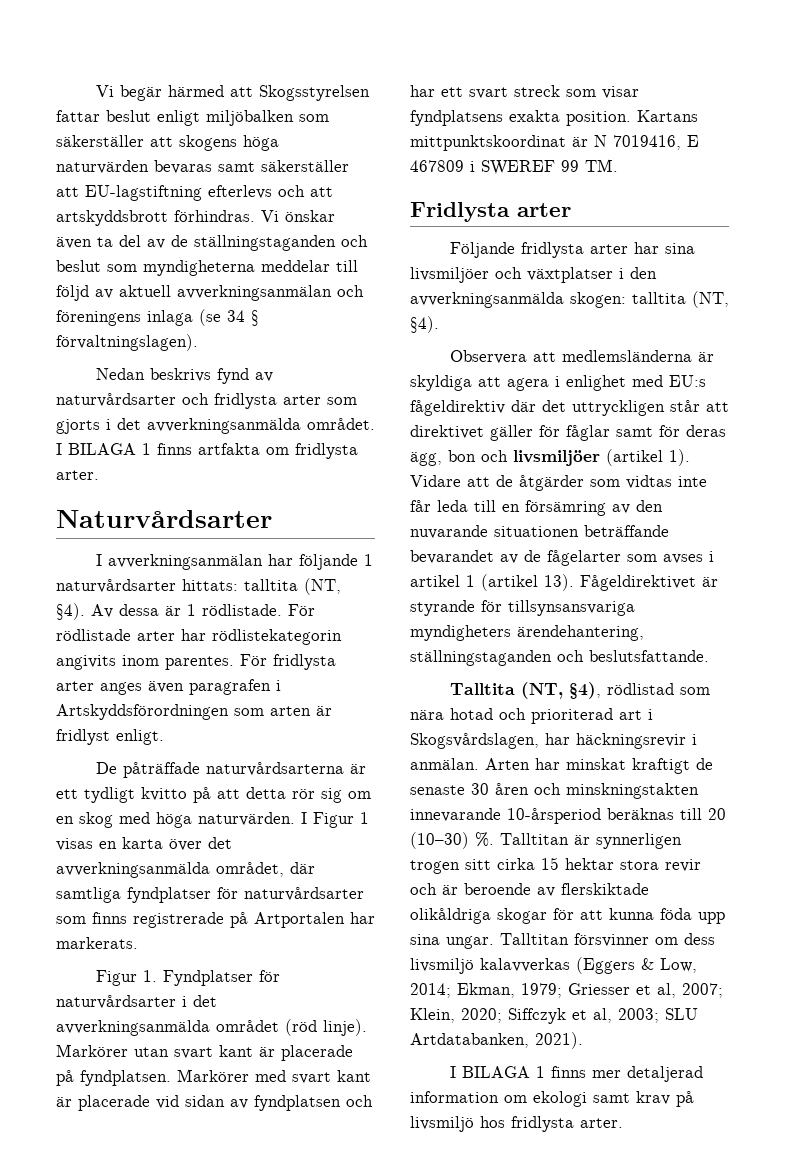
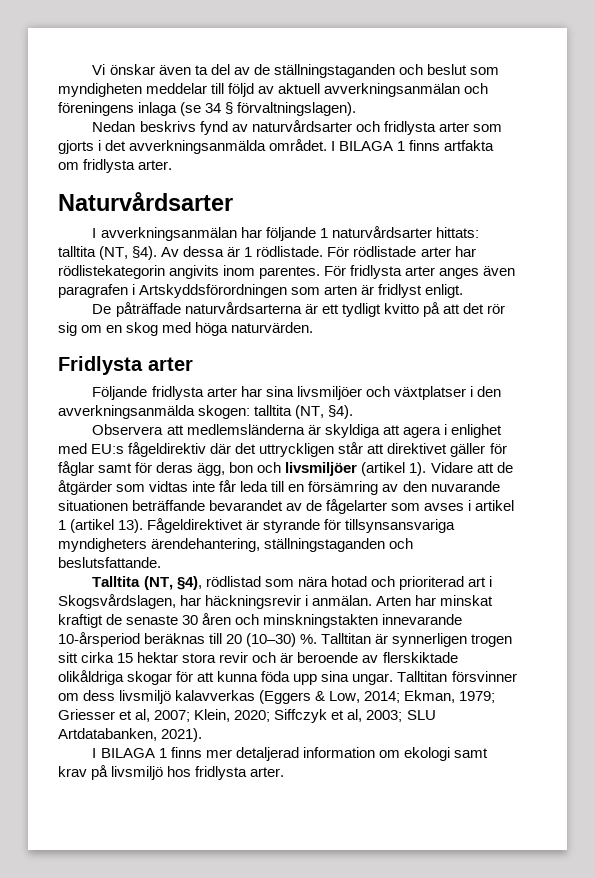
[96,85,371,101] [56,110,329,126] [56,135,279,151] [56,160,349,174] [56,185,333,201] [56,210,279,226] Vi begär härmed att Skogsstyrelsen fattar beslut enligt miljöbalken som säkerställer att skogens höga naturvärden bevaras samt säkerställer att EU-lagstiftning efterlevs och att artskyddsbrott förhindras. Vi -> [92,64,106,75] Vi
[143,260,255,276] myndigheterna -> [58,83,142,97] myndigheten
[246,787,286,799] detta -> [462,303,484,314] det
[301,812,369,828] [56,837,232,851] [56,862,315,878] [56,887,364,903] [56,912,375,928] [56,937,138,949] [96,970,281,986] [56,995,217,1009] [56,1019,367,1036] [56,1044,353,1061] [56,1069,371,1086] [56,1095,373,1111] [410,85,639,99] [410,110,698,126] [410,135,699,151] [410,159,618,175] I Figur 1 visas en karta över det avverkningsanmälda området, där samtliga fyndplatser för naturvårdsarter som finns registrerade på Artportalen har markerats. // Figur 1. Fyndplatser för naturvårdsarter i det avverkningsanmälda området (röd linje). Markörer utan svart kant är placerade på fyndplatsen. Markörer med svart kant är placerade vid sidan av fyndplatsen och har ett svart streck som visar fyndplatsens exakta position. Kartans mittpunktskoordinat är N 7019416, E 467809 i SWEREF 99 TM. -> (314, 327) none

